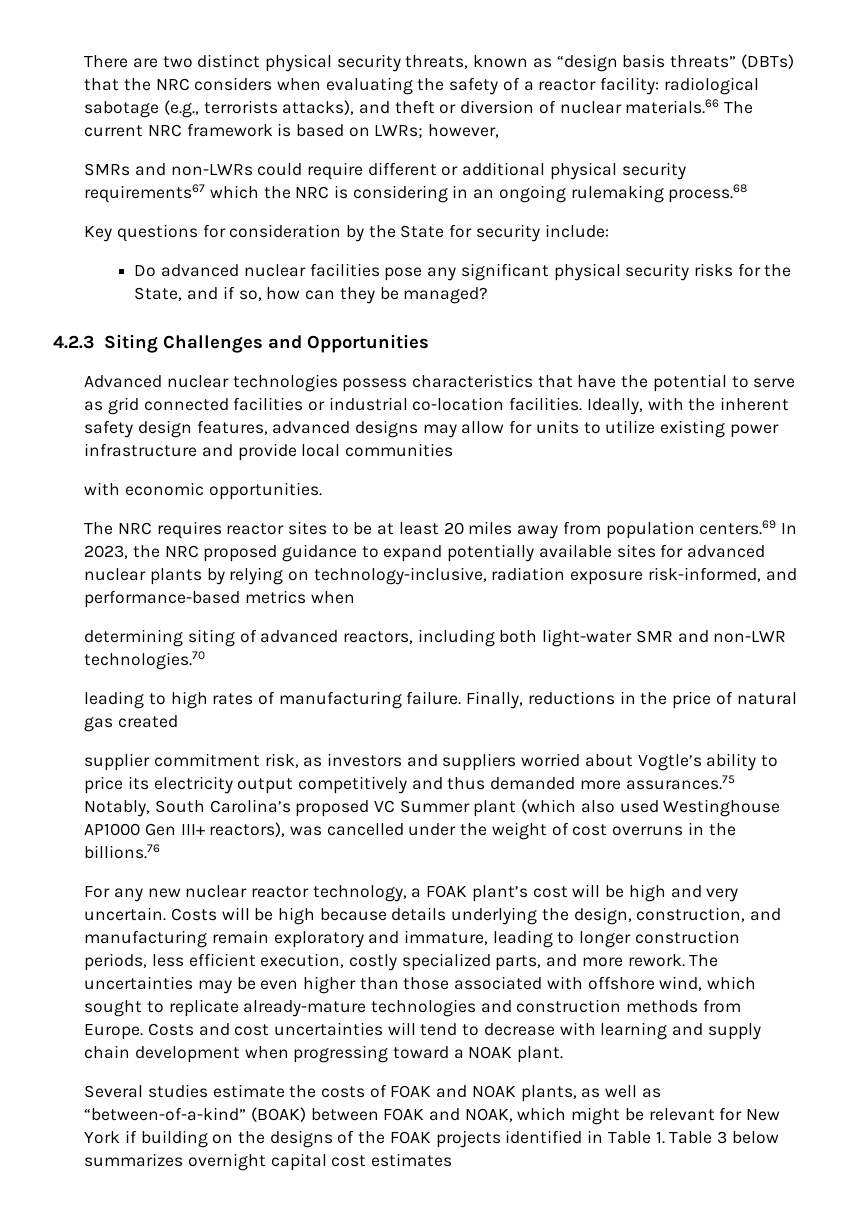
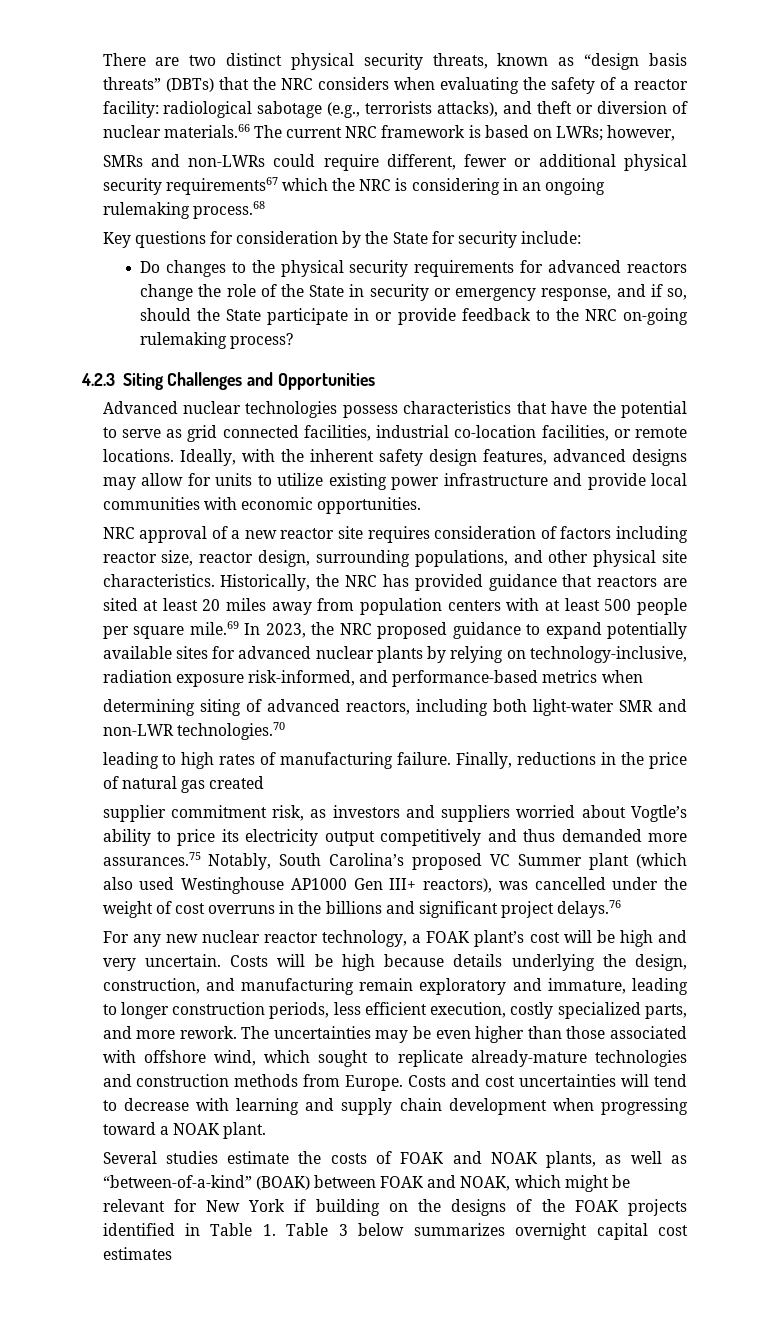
[367,162,437,176] different -> [386,154,508,170] different, fewer
[161,263,792,281] [134,286,489,304] advanced nuclear facilities pose any significant physical security risks for the State, and if so, how can they be managed? -> [165,260,688,277] [140,284,688,301] [140,308,688,325] [140,332,294,349] changes to the physical security requirements for advanced reactors change the role of the State in security or emergency response, and if so, should the State participate in or provide feedback to the NRC on-going rulemaking process?
[233,397,583,411] facilities or industrial co-location facilities. -> [303,425,687,441] [102,449,174,462] facilities, industrial co-location facilities, or remote locations.
(454, 450) // -> (200, 503) none
[84,521,373,539] The NRC requires reactor sites to be -> [102,526,688,543] [102,550,687,567] [102,574,687,591] [102,598,138,611] NRC approval of a new reactor site requires consideration of factors including reactor size, reactor design, surrounding populations, and other physical site characteristics. Historically, the NRC has provided guidance that reactors are sited
[699,520,777,535] centers.69 -> [447,598,687,615] [102,621,239,639] centers with at least 500 people per square mile.69
[84,844,161,859] billions.76 -> [325,900,622,918] billions and significant project delays.76

